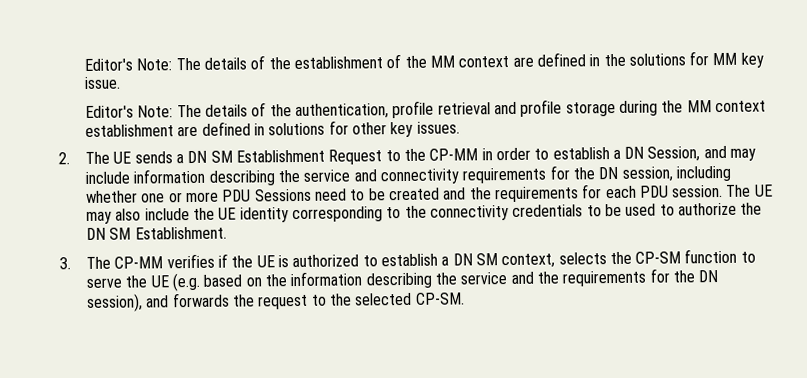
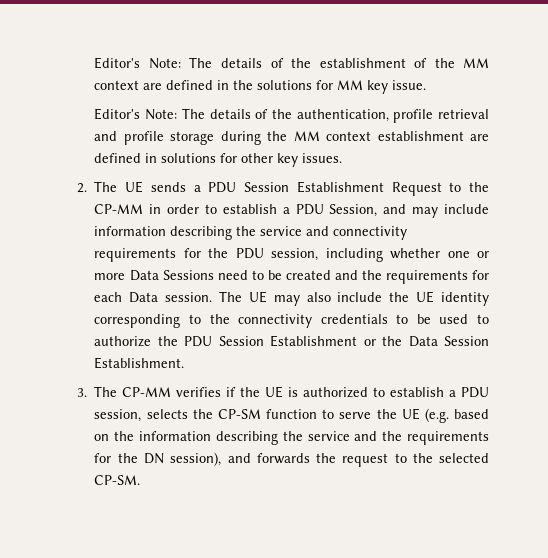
[187,150,233,164] DN SM -> [208,182,290,193] PDU Session
[624,146,645,159] DN -> [295,204,324,215] PDU
[598,166,619,180] DN -> [235,248,264,259] PDU
[221,189,252,202] PDU -> [129,270,159,281] Data
[638,185,669,198] PDU -> [129,292,159,303] Data
[86,227,132,240] DN SM -> [184,335,489,347] PDU Session Establishment or the Data Session
[452,253,556,269] DN SM context, -> [461,387,489,398] [94,409,142,422] PDU session,

